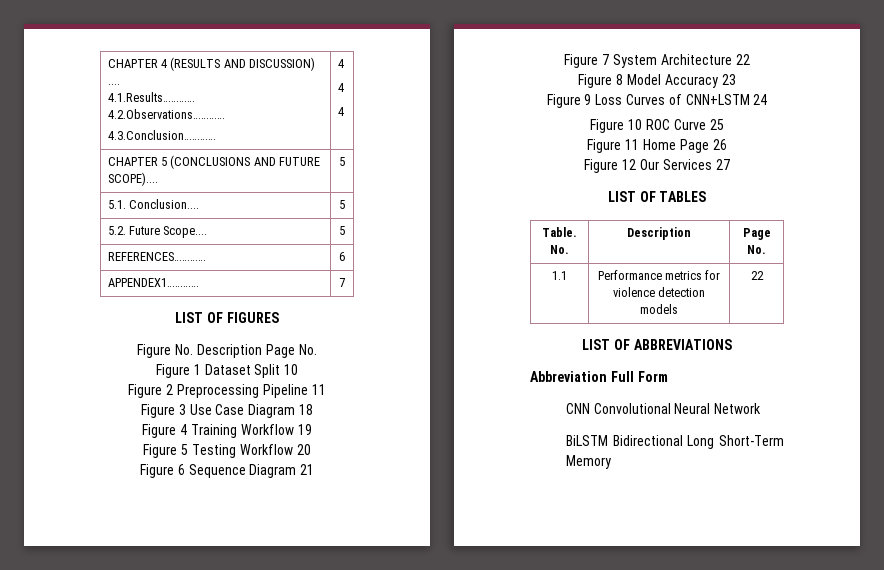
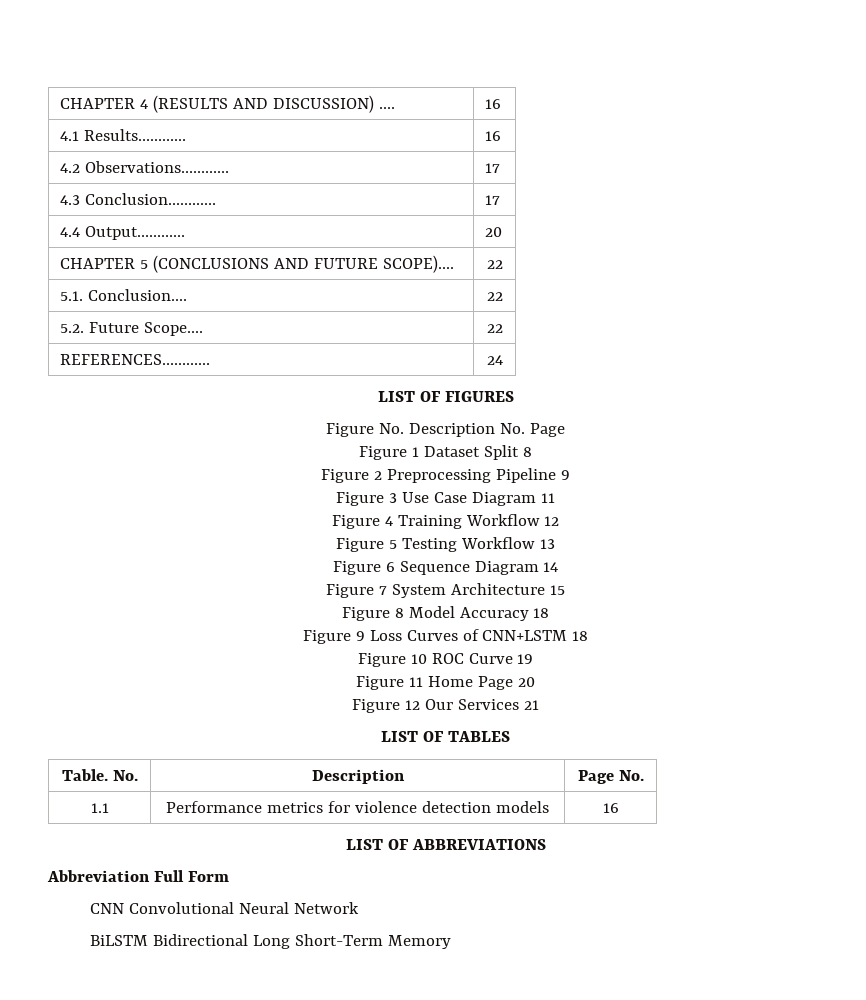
[107,92,195,102] [107,109,225,119] [107,130,216,140] [337,59,344,68] [337,83,344,92] [337,107,344,116] // 4.1.Results………… // 4.2.Observations………… // 4.3.Conclusion………… | 4 // 4 // 4 -> [484,99,501,109] [59,129,186,141] [484,131,501,141] [59,161,229,173] [484,163,500,173] [59,193,216,205] [484,195,500,205] [59,226,185,240] [484,227,502,237] | 16 // 4.1 Results………… | 16 // 4.2 Observations………… | 17 // 4.3 Conclusion………… | 17 // 4.4 Output………… | 20
[339,157,345,166] 5 -> [486,260,503,269] 22
[339,200,345,209] 5 -> [486,292,503,301] 22
[339,226,345,235] 5 -> [486,324,503,333] 22
[339,252,345,261] [107,278,199,287] [339,278,345,287] 6 // APPENDEX1………… | 7 -> [486,355,503,365] 24
[265,344,317,358] Page No. -> [499,423,565,437] No. Page
[284,364,299,375] 10 -> [522,447,532,457] 8
[311,384,326,395] 11 -> [560,470,570,480] 9
[298,404,313,415] 18 -> [540,493,555,503] 11
[297,424,312,435] 19 -> [544,516,560,526] 12
[296,444,311,455] 20 -> [539,539,555,549] 13
[300,464,315,475] 21 -> [543,562,559,572] 14
[735,54,750,65] 22 -> [549,585,565,595] 15
[721,74,736,85] 23 -> [533,608,550,618] 18
[753,94,768,105] 24 -> [572,631,589,641] 18
[709,119,724,130] 25 -> [517,654,534,664] 19
[712,139,727,150] 26 -> [517,677,535,687] 20
[715,159,730,170] 27 -> [523,700,539,710] 21
[750,271,764,280] 22 -> [602,803,619,813] 16

